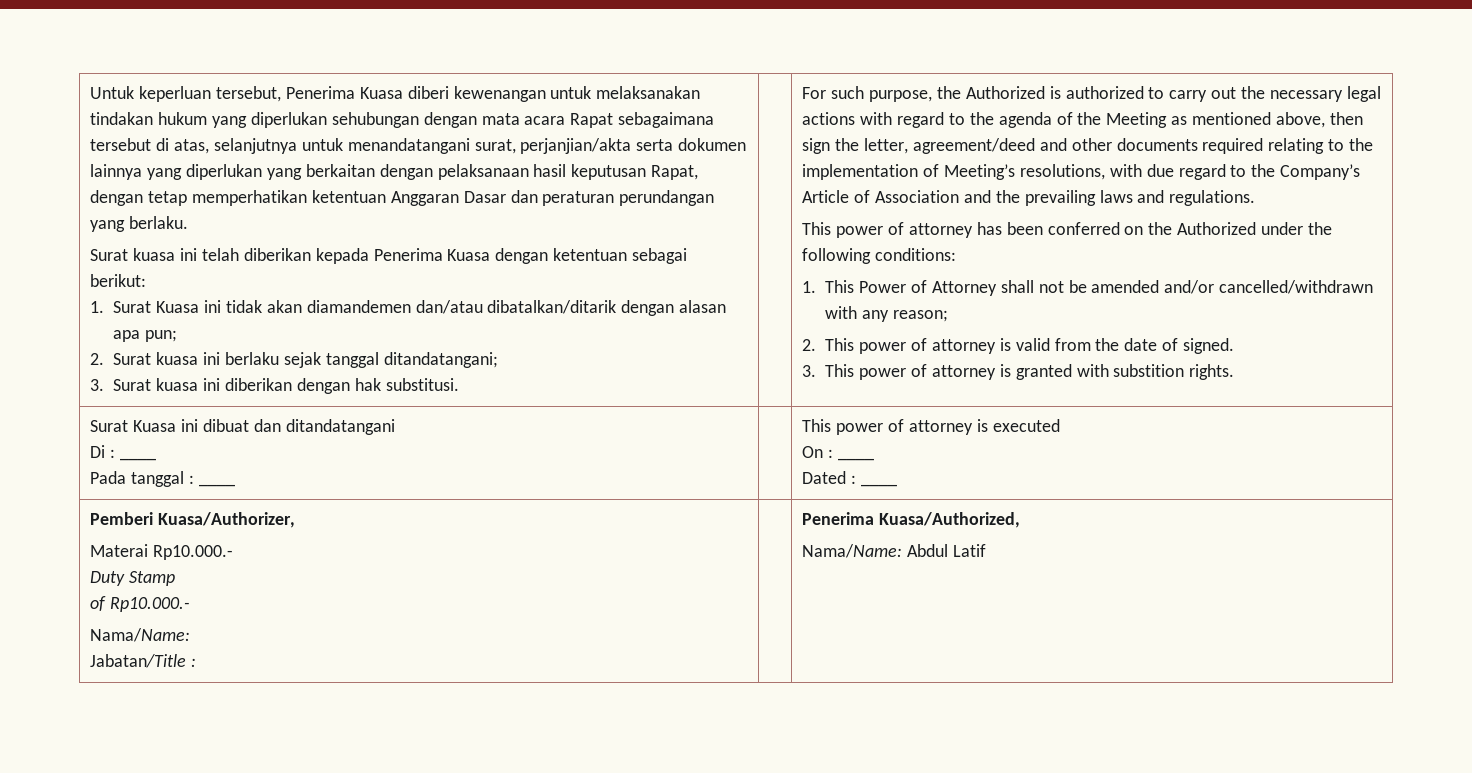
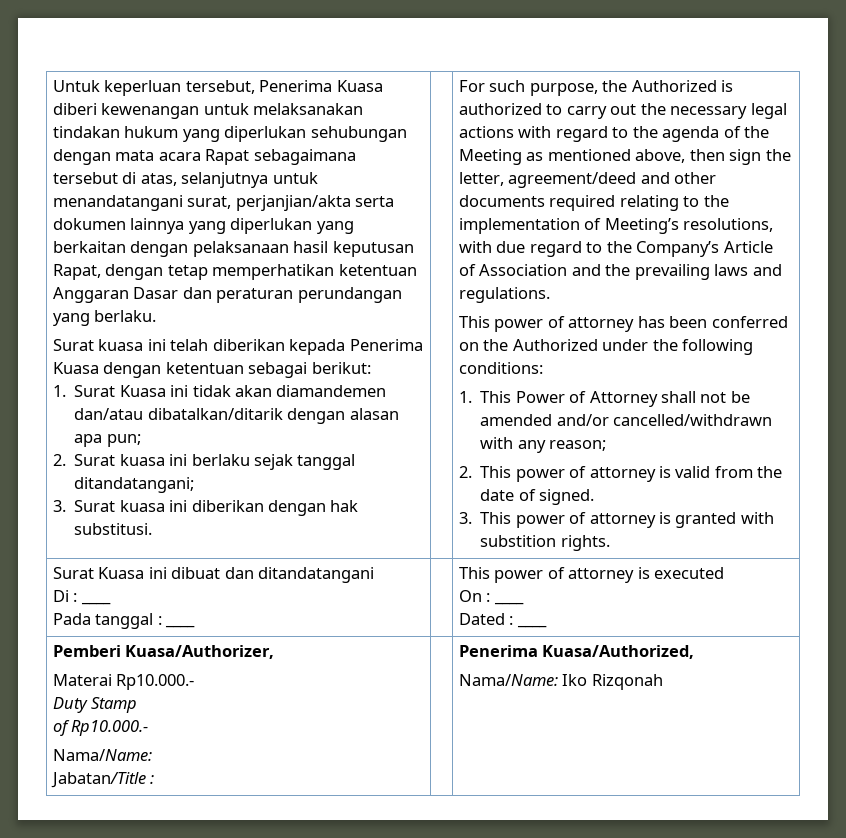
[907,544,987,557] Abdul Latif -> [562,674,663,690] Iko Rizqonah

